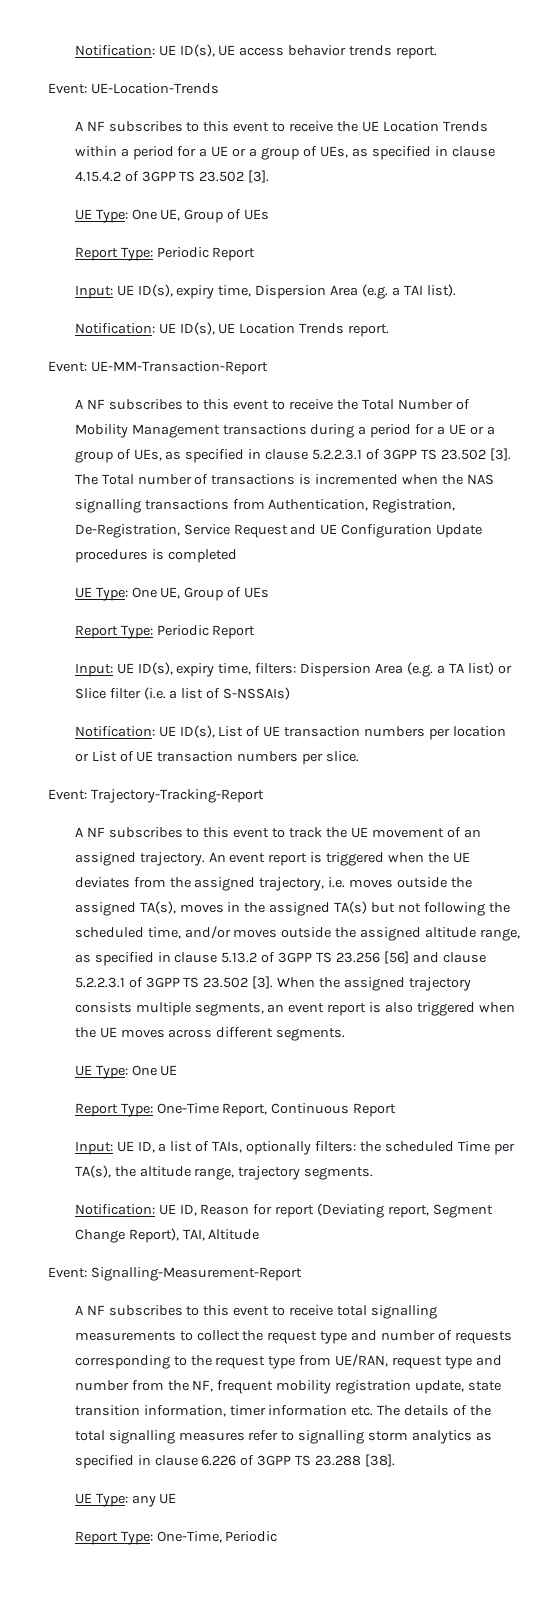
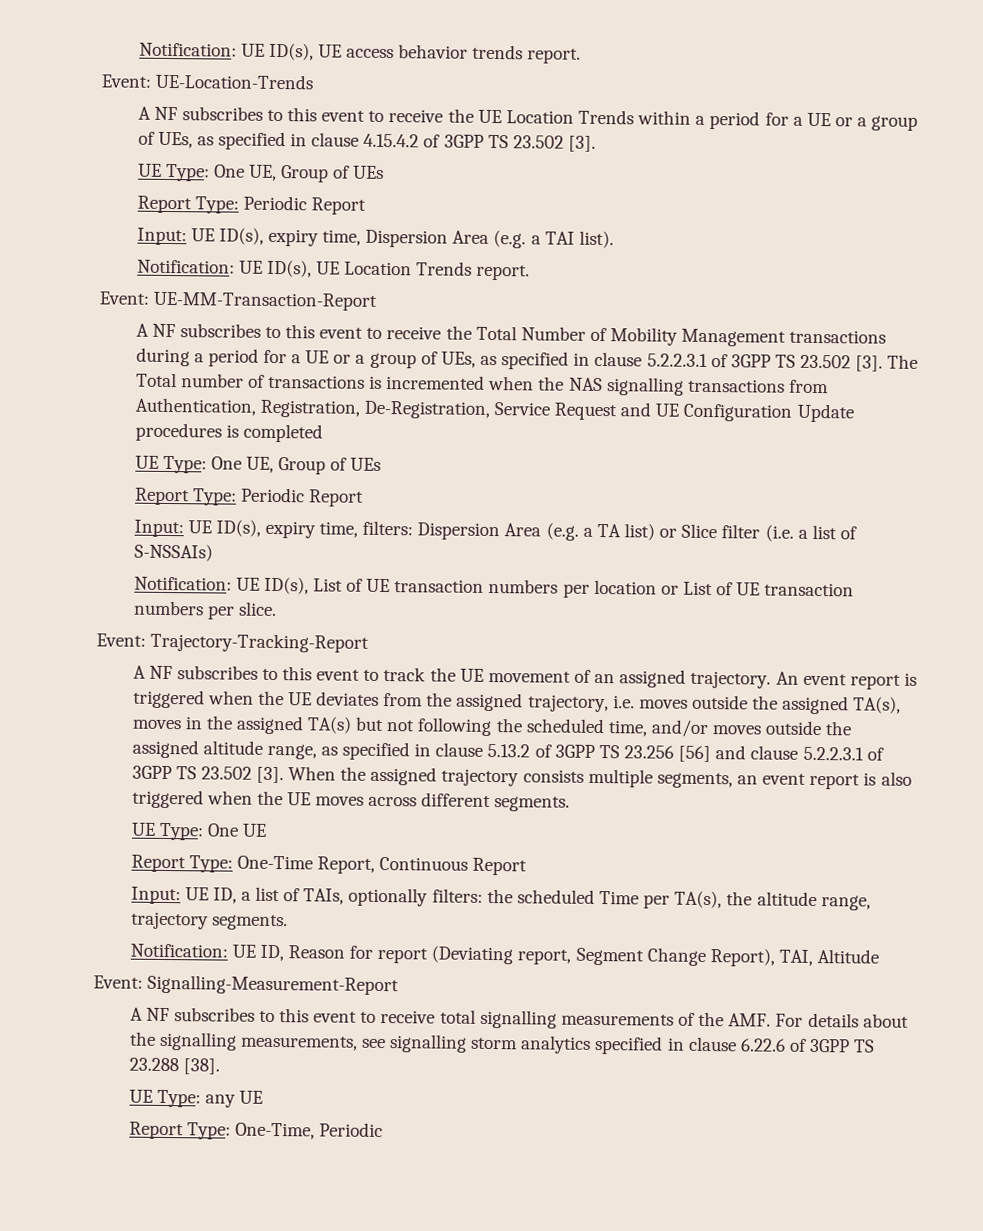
[179,1330,512,1344] [74,1354,502,1369] [74,1380,502,1394] [74,1405,492,1417] [74,1430,295,1444] to collect the request type and number of requests corresponding to the request type from UE/RAN, request type and number from the NF, frequent mobility registration update, state transition information, timer information etc. The details of the total signalling measures refer to -> [678,1011,909,1028] [129,1031,386,1051] of the AMF. For details about the signalling measurements, see
[476,1432,493,1441] [74,1455,237,1469] as specified in clause 6.226 -> [594,1035,786,1055] specified in clause 6.22.6

